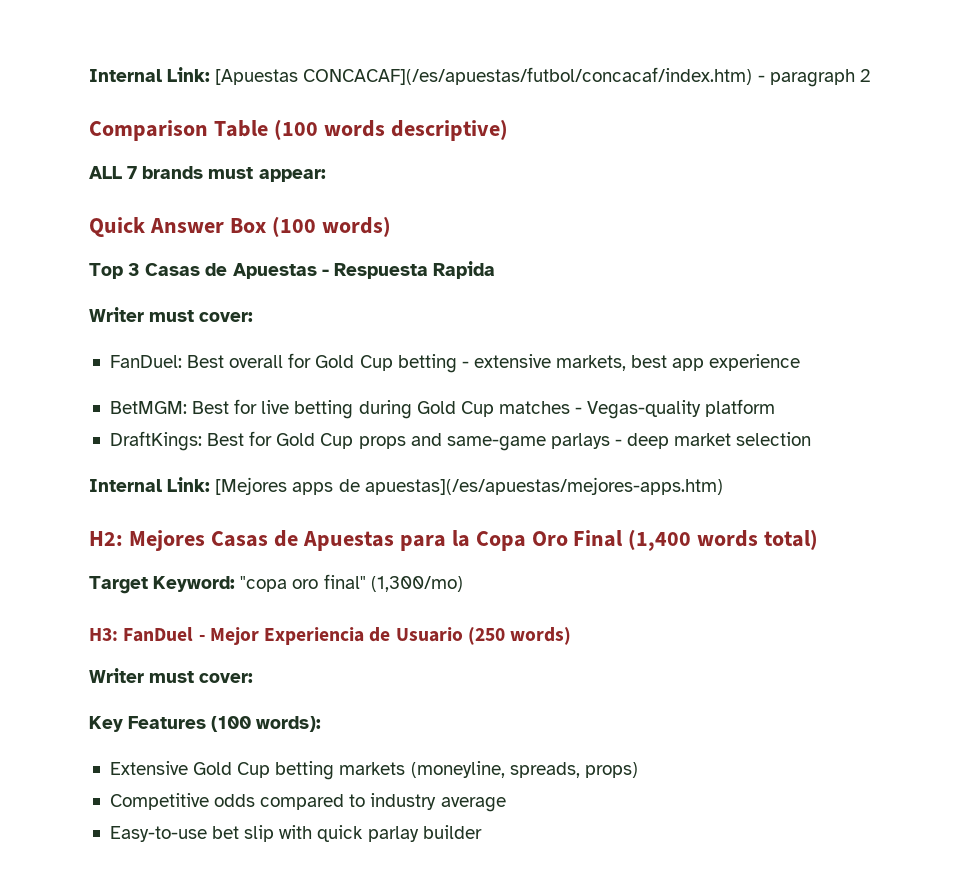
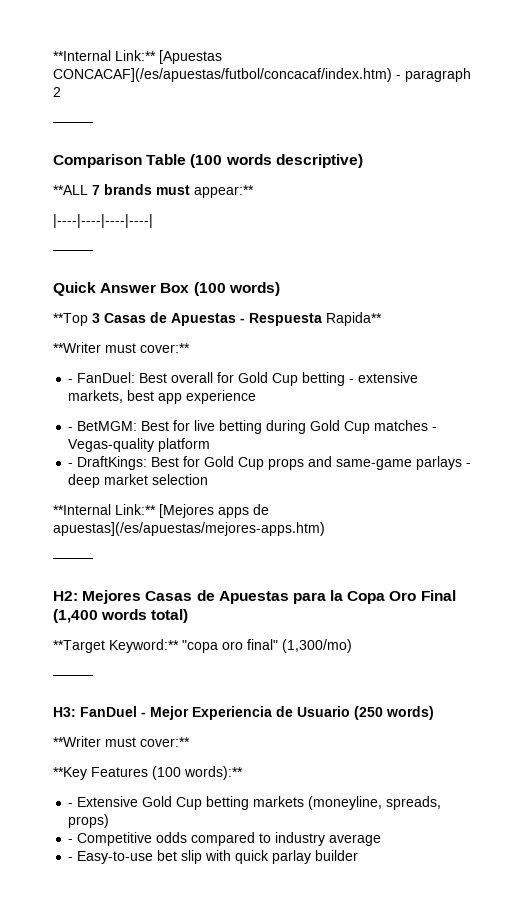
[89,67,211,82] Internal Link: -> [53,50,156,61] **Internal Link:**
(870, 75) none -> [52,122,93,127] // ────
[89,166,122,179] ALL -> [53,185,88,195] **ALL
[258,169,326,182] appear: -> [194,185,254,198] [53,214,153,228] [52,250,93,255] appear:** // |----|----|----|----| // ────
[89,263,123,279] Top -> [53,313,88,326] **Top
[432,261,495,279] [89,307,254,322] Rapida // Writer must cover: // -> [326,312,382,326] [53,342,190,353] [68,379,74,383] Rapida** // **Writer must cover:** // -
(801, 362) none -> [68,427,74,431] -
(776, 408) none -> [68,463,74,467] -
[89,477,211,492] Internal Link: -> [53,504,156,515] **Internal Link:**
(723, 486) none -> [52,558,93,563] // ────
[89,576,236,594] Target Keyword: -> [53,639,179,653] **Target Keyword:**
(463, 584) none -> [52,675,93,680] // ────
[89,668,254,683] [89,716,322,732] Writer must cover: // Key Features (100 words): // -> [53,736,190,747] [53,766,243,780] [68,803,74,807] **Writer must cover:** // **Key Features (100 words):** // -
(638, 770) none -> [68,839,74,843] -
(506, 804) none -> [68,857,74,861] -

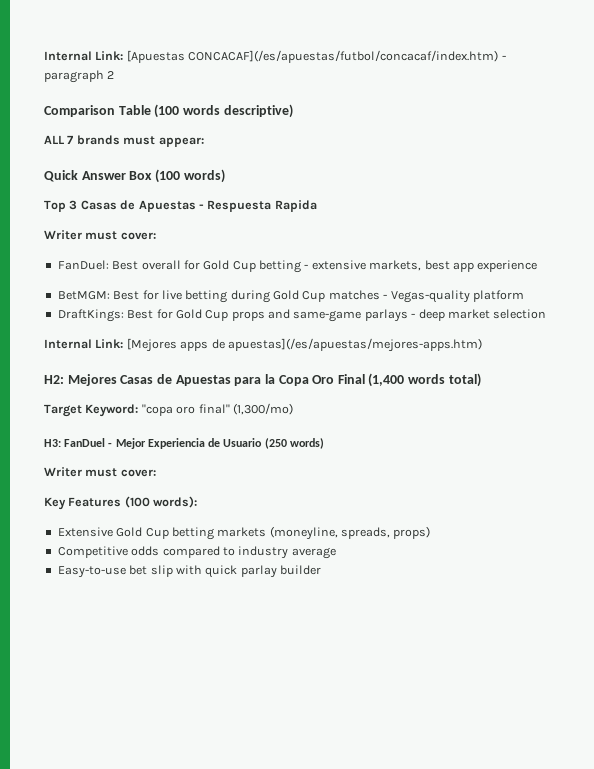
[53,50,156,61] **Internal Link:** -> [44,51,124,61] Internal Link:
[52,122,93,127] // ──── -> (115, 75) none
[53,185,88,195] **ALL -> [44,135,64,144] ALL
[194,185,254,198] [53,214,153,228] [52,250,93,255] appear:** // |----|----|----|----| // ──── -> [158,137,204,147] appear:
[53,313,88,326] **Top -> [44,200,66,212] Top
[326,312,382,326] [53,342,190,353] [68,379,74,383] Rapida** // **Writer must cover:** // - -> [274,200,317,212] [44,230,156,240] Rapida // Writer must cover: //
[68,427,74,431] - -> (538, 266) none
[68,463,74,467] - -> (524, 296) none
[53,504,156,515] **Internal Link:** -> [44,339,124,349] Internal Link:
[52,558,93,563] // ──── -> (482, 345) none
[53,639,179,653] **Target Keyword:** -> [44,404,139,417] Target Keyword:
[52,675,93,680] // ──── -> (293, 409) none
[53,736,190,747] [53,766,243,780] [68,803,74,807] **Writer must cover:** // **Key Features (100 words):** // - -> [44,467,156,477] [44,496,198,510] Writer must cover: // Key Features (100 words): //
[68,839,74,843] - -> (431, 532) none
[68,857,74,861] - -> (336, 553) none

